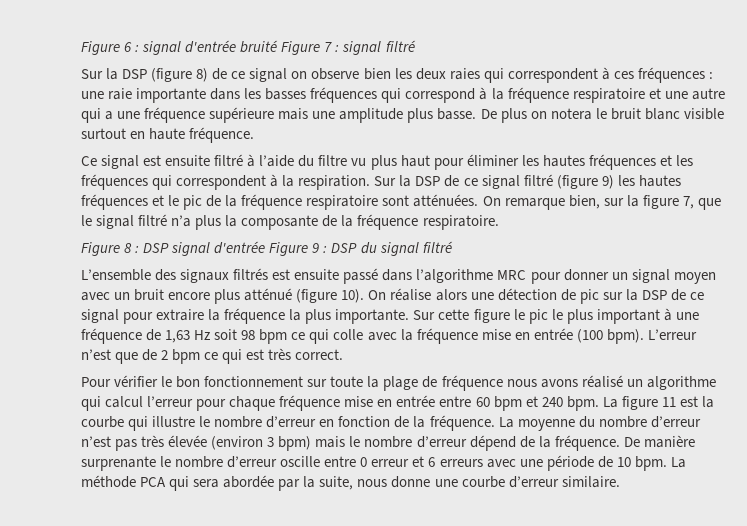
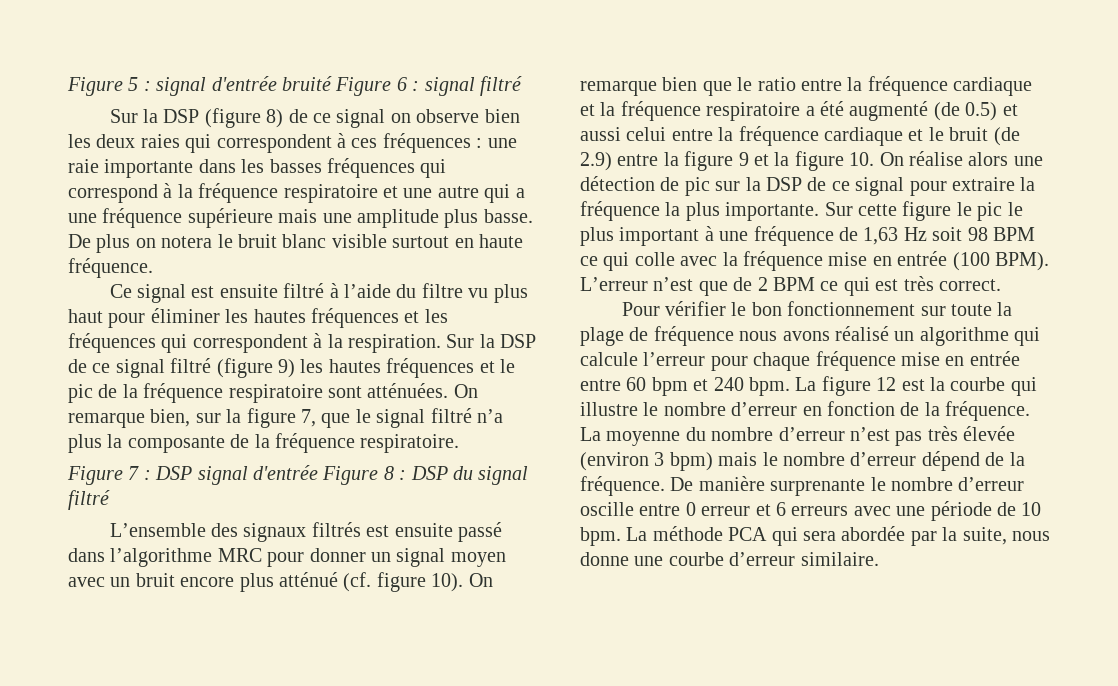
[81,41,133,55] Figure 6 -> [67,77,139,96] Figure 5
[324,42,333,52] 7 -> [396,77,407,91] 6
[124,243,133,253] 8 -> [128,466,140,480] 7
[312,243,320,253] 9 -> [383,466,394,480] 8
[296,289,365,303] (figure 10). -> [343,572,493,592] [580,76,1033,96] [580,101,1018,121] [580,126,1020,146] [580,151,875,171] (cf. figure 10). On remarque bien que le ratio entre la fréquence cardiaque et la fréquence respiratoire a été augmenté (de 0.5) et aussi celui entre la fréquence cardiaque et le bruit (de 2.9) entre la figure 9 et la figure 10.
[259,329,288,344] bpm -> [992,227,1035,241] BPM
[606,329,644,344] bpm). -> [994,252,1049,271] BPM).
[172,349,201,364] bpm -> [773,277,815,291] BPM
[105,396,144,408] calcul -> [580,352,638,366] calcule
[661,397,676,407] 11 -> [876,377,897,391] 12

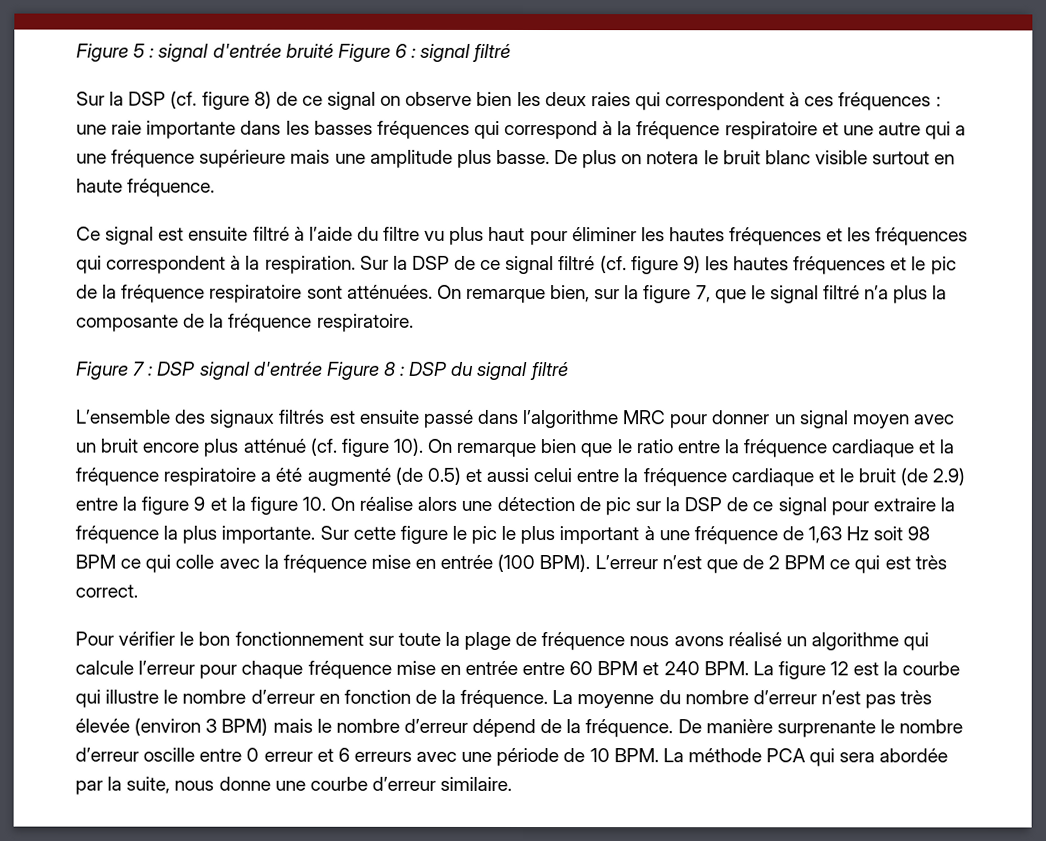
[204,108,261,128] (figure -> [170,90,250,110] (cf. figure
[216,358,273,378] (figure -> [599,255,679,275] (cf. figure
[651,377,688,396] bpm -> [597,661,639,676] BPM
[749,377,790,396] bpm. -> [703,661,749,676] BPM.
[669,452,713,471] bpm) -> [221,717,269,736] BPM)
[580,527,621,546] bpm. -> [613,748,659,763] BPM.

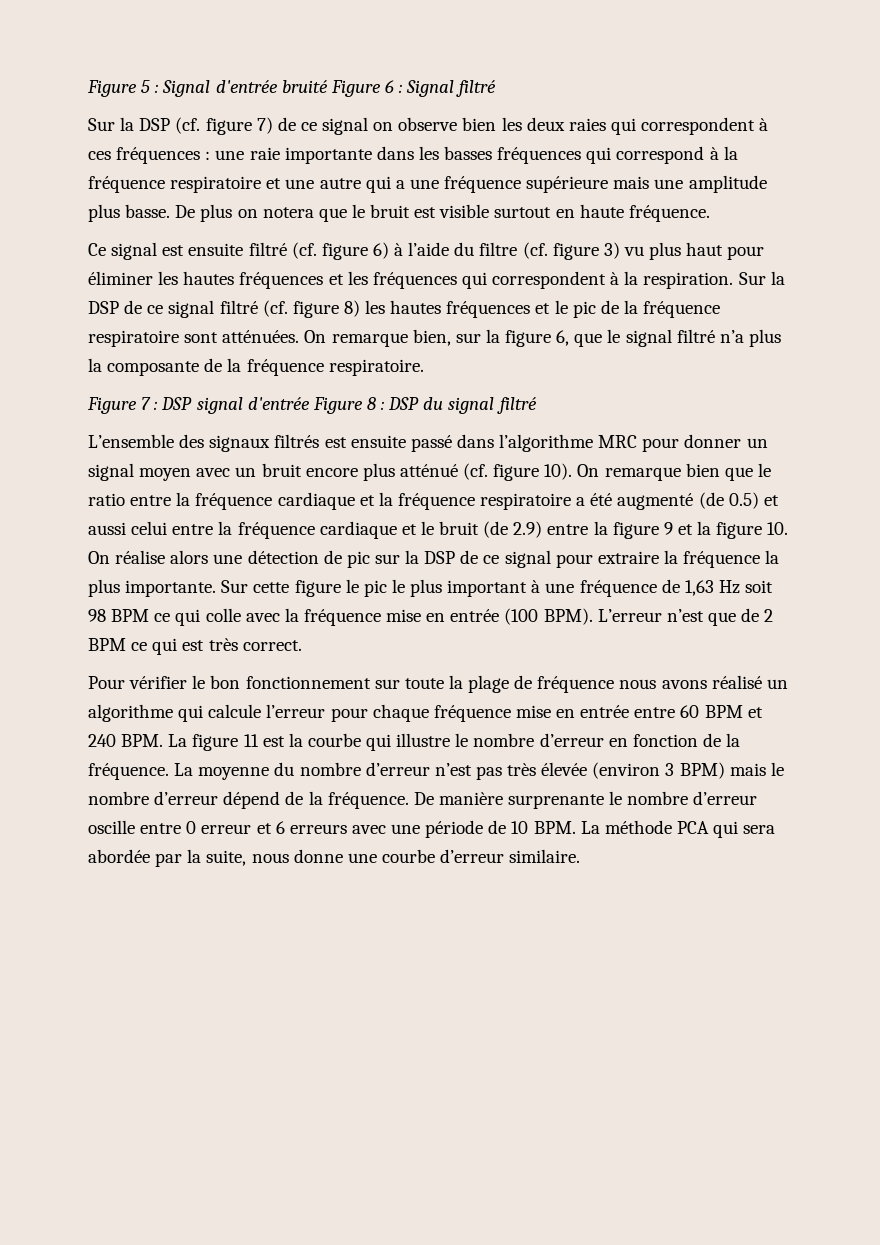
[158,43,210,62] signal -> [162,80,211,97] Signal
[420,43,472,62] signal -> [406,80,455,97] Signal
[253,90,272,109] 8) -> [256,117,273,134] 7)
[703,150,811,165] le bruit blanc -> [318,204,437,222] que le bruit est
(290, 233) none -> [291,242,389,260] (cf. figure 6)
(421, 233) none -> [522,242,620,260] (cf. figure 3)
[682,255,701,274] 9) -> [343,300,360,317] 8)
[695,285,711,303] 7, -> [556,330,570,346] 6,
[830,661,850,676] 12 -> [243,734,259,747] 11

